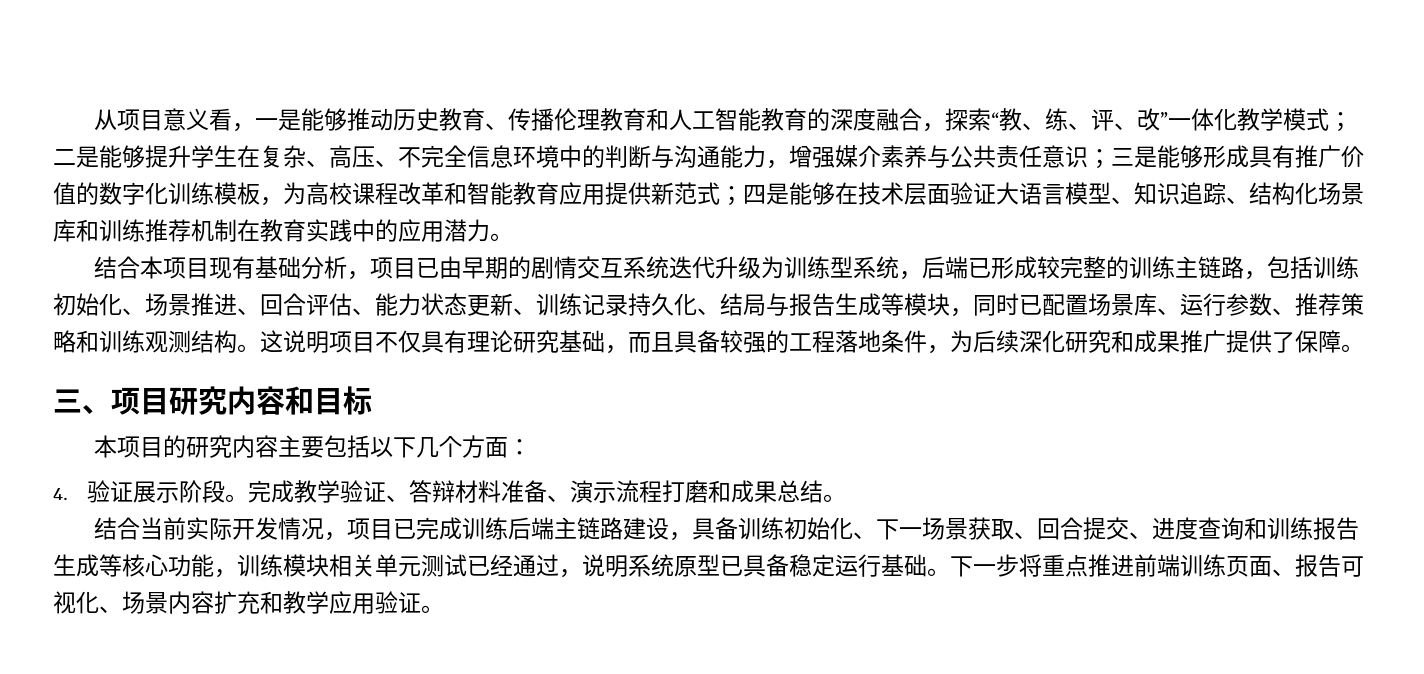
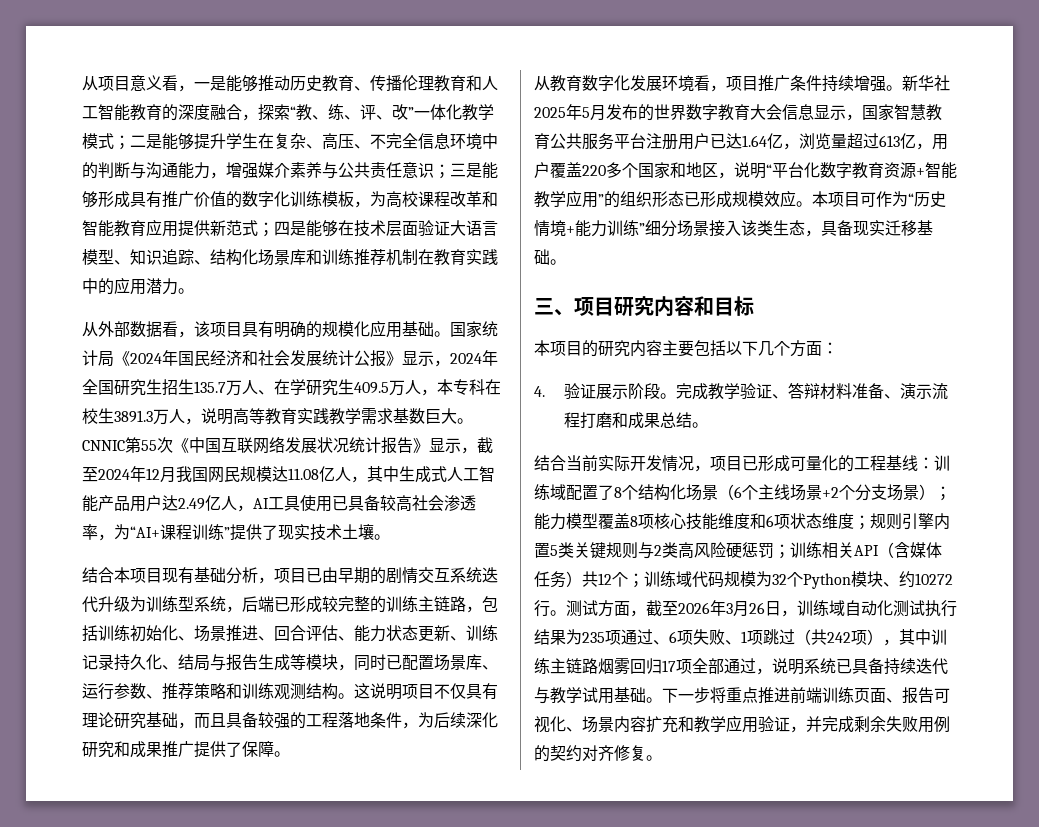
(513, 237) none -> [82,320,498,338] [82,350,498,367] [82,379,501,396] [82,408,473,425] [82,436,493,454] [82,466,495,483] [82,495,476,512] [82,524,390,541] // 从外部数据看，该项目具有明确的规模化应用基础。国家统计局《2024年国民经济和社会发展统计公报》显示，2024年全国研究生招生135.7万人、在学研究生409.5万人，本专科在校生3891.3万人，说明高等教育实践教学需求基数巨大。CNNIC第55次《中国互联网络发展状况统计报告》显示，截至2024年12月我国网民规模达11.08亿人，其中生成式人工智能产品用户达2.49亿人，AI工具使用已具备较高社会渗透率，为“AI+课程训练”提供了现实技术土壤。
(1364, 348) none -> [534,75,950,92] [534,104,942,121] [534,133,948,150] [534,162,957,179] [534,190,946,208] [534,220,933,237] [534,249,566,265] // 从教育数字化发展环境看，项目推广条件持续增强。新华社2025年5月发布的世界数字教育大会信息显示，国家智慧教育公共服务平台注册用户已达1.64亿，浏览量超过613亿，用户覆盖220多个国家和地区，说明“平台化数字教育资源+智能教学应用”的组织形态已形成规模效应。本项目可作为“历史情境+能力训练”细分场景接入该类生态，具备现实迁移基础。
[416,517,1360,541] [53,554,881,578] 完成训练后端主链路建设，具备训练初始化、下一场景获取、回合提交、进度查询和训练报告生成等核心功能，训练模块相关单元测试已经通过，说明系统原型已具备稳定运行 -> [758,455,950,472] [534,484,951,501] [534,513,950,530] [534,542,942,559] [534,571,953,589] [534,600,957,617] [534,629,947,646] [534,658,948,675] [534,687,614,704] 形成可量化的工程基线：训练域配置了8个结构化场景（6个主线场景+2个分支场景）；能力模型覆盖8项核心技能维度和6项状态维度；规则引擎内置5类关键规则与2类高风险硬惩罚；训练相关API（含媒体任务）共12个；训练域代码规模为32个Python模块、约10272行。测试方面，截至2026年3月26日，训练域自动化测试执行结果为235项通过、6项失败、1项跳过（共242项），其中训练主链路烟雾回归17项全部通过，说明系统已具备持续迭代与教学试用
(421, 602) none -> [790,716,950,733] [534,745,646,762] ，并完成剩余失败用例的契约对齐修复

